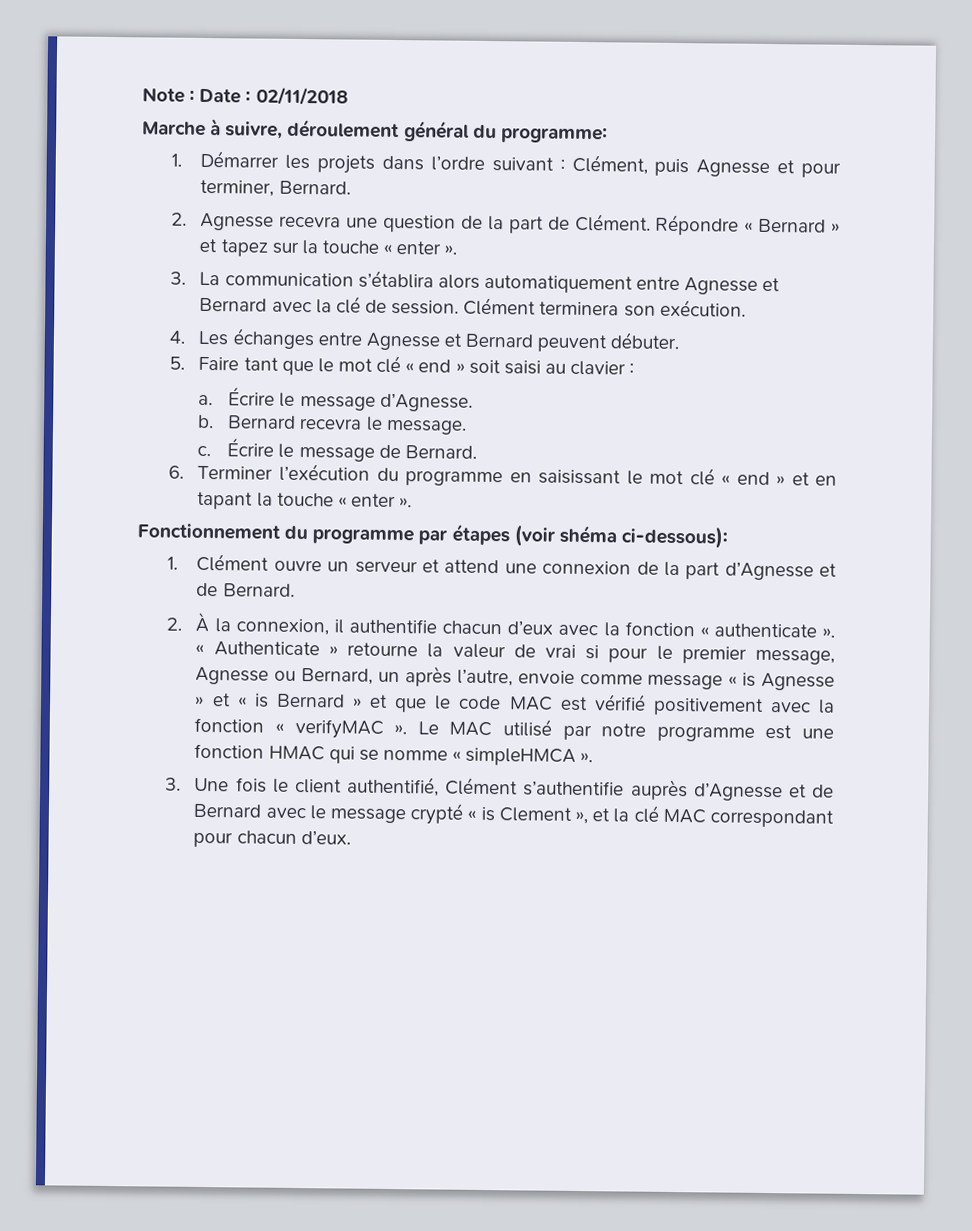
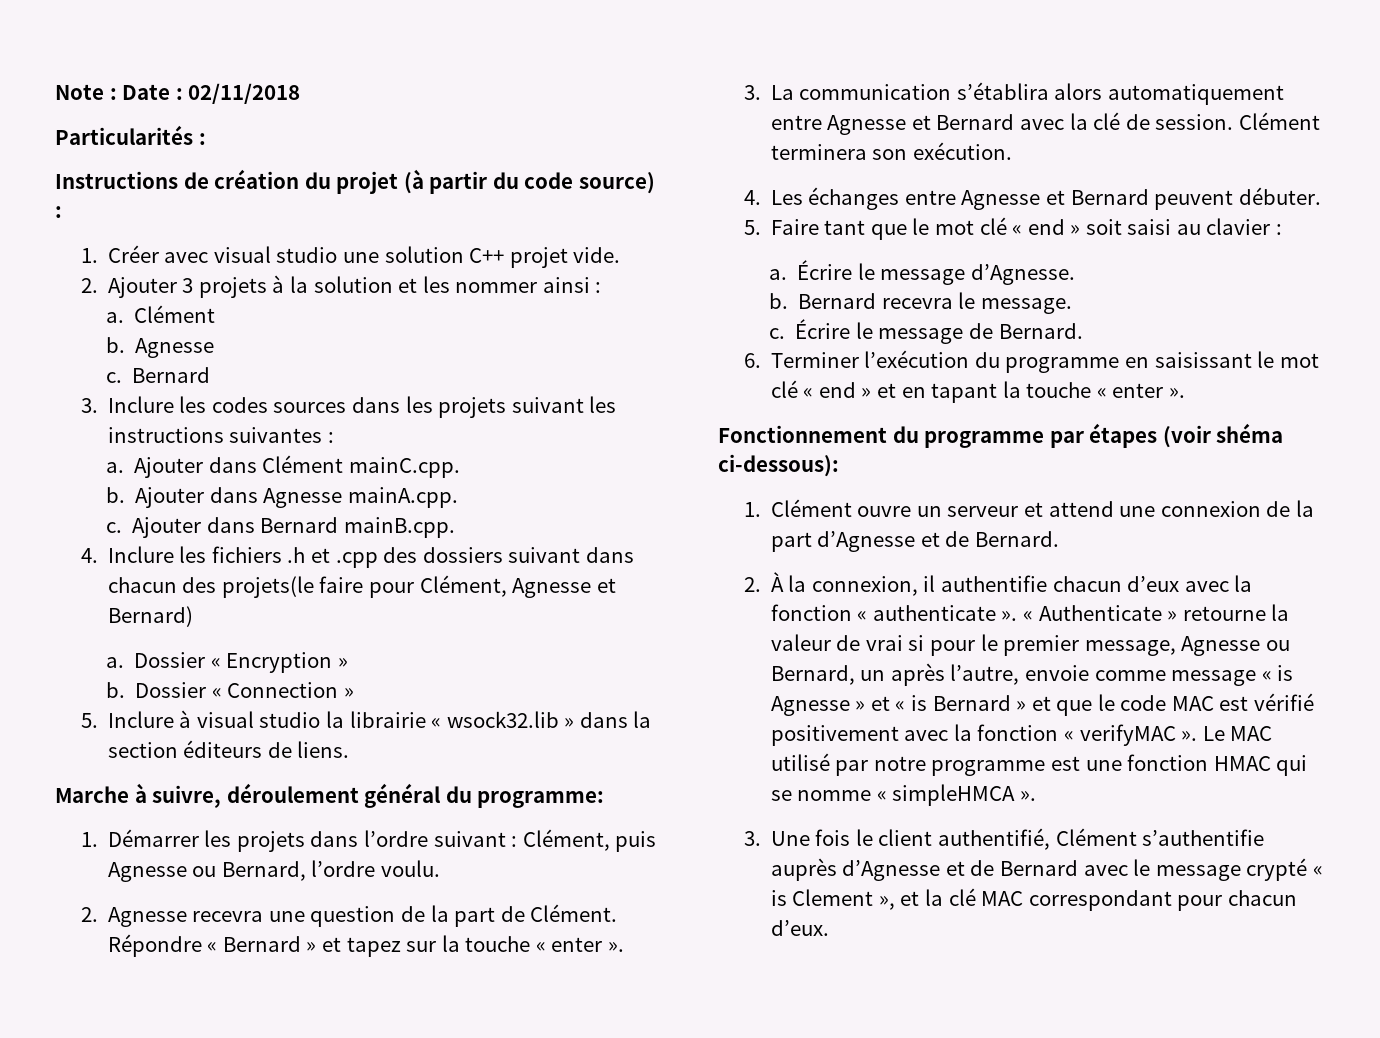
(348, 96) none -> [55,125,206,145] [55,169,655,194] [55,206,62,218] [80,245,621,268] [80,275,602,298] [106,305,216,323] [106,337,215,358] [106,367,211,383] [80,396,617,418] [107,427,334,443] [106,455,460,478] [106,487,458,508] [106,517,455,538] [80,546,634,568] [107,575,616,598] [107,606,193,627] [106,652,348,673] [106,682,354,698] [80,710,652,728] [107,740,350,758] // Particularités : // Instructions de création du projet (à partir du code source) : // 1. Créer avec visual studio une solution C++ projet vide. // 2. Ajouter 3 projets à la solution et les nommer ainsi : // a. Clément // b. Agnesse // c. Bernard // 3. Inclure les codes sources dans les projets suivant les instructions suivantes : // a. Ajouter dans Clément mainC.cpp. // b. Ajouter dans Agnesse mainA.cpp. // c. Ajouter dans Bernard mainB.cpp. // 4. Inclure les fichiers .h et .cpp des dossiers suivant dans chacun des projets(le faire pour Clément, Agnesse et Bernard) // a. Dossier « Encryption » // b. Dossier « Connection » // 5. Inclure à visual studio la librairie « wsock32.lib » dans la section éditeurs de liens.
[777,160,842,178] [200,179,351,197] et pour terminer, Bernard. -> [192,860,440,881] ou Bernard, l’ordre voulu.

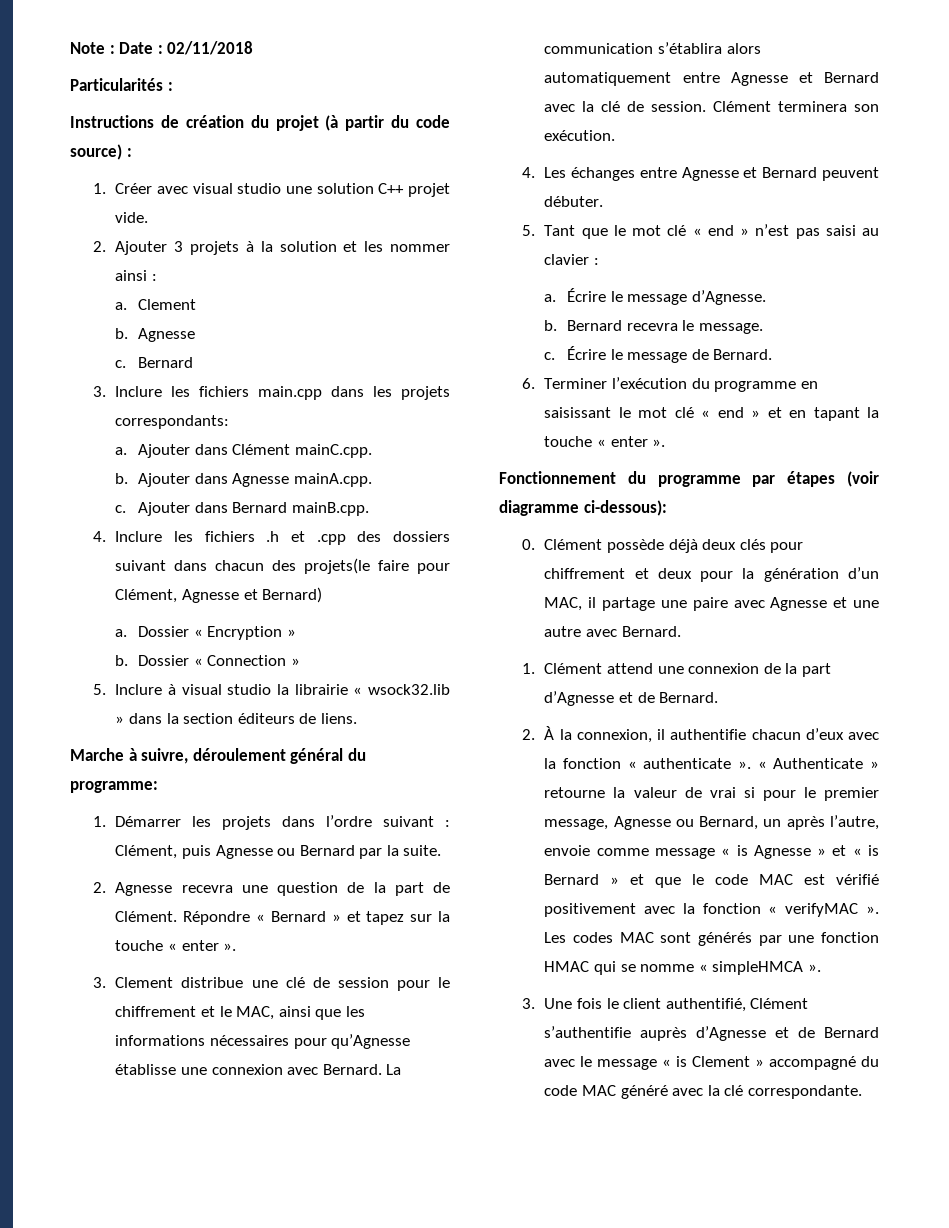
[134,305,216,323] Clément -> [138,299,197,310] Clement
[211,397,347,413] codes sources -> [199,386,323,400] fichiers main.cpp
[511,396,617,413] [107,427,334,443] suivant les instructions suivantes : -> [115,415,230,429] correspondants:
[221,860,440,881] Bernard, l’ordre voulu. -> [299,845,442,859] Bernard par la suite.
(761, 92) none -> [115,977,450,991] [115,1006,365,1020] [115,1034,411,1049] [115,1064,382,1075] Clement distribue une clé de session pour le chiffrement et le MAC, ainsi que les informations nécessaires pour qu’Agnesse établisse une connexion avec Bernard.
[770,219,866,235] Faire tant -> [544,225,576,236] Tant
[1085,219,1122,235] soit -> [755,224,820,239] n’est pas
[1216,423,1284,443] shéma -> [499,500,579,516] diagramme
[743,499,1043,517] 1. Clément ouvre un serveur et -> [521,539,804,553] [544,567,879,582] [544,597,879,611] [544,626,681,637] [521,663,603,674] 0. Clément possède déjà deux clés pour chiffrement et deux pour la génération d’un MAC, il partage une paire avec Agnesse et une autre avec Bernard. // 1. Clément
[1202,726,1273,741] [770,753,1080,776] Le MAC utilisé par notre programme est -> [544,932,782,946] Les codes MAC sont générés par
[1246,858,1308,881] crypté -> (658, 1064) none
[878,888,1297,911] [770,920,829,936] », et la clé MAC correspondant pour chacun d’eux. -> [755,1056,879,1070] [544,1085,862,1099] » accompagné du code MAC généré avec la clé correspondante.

